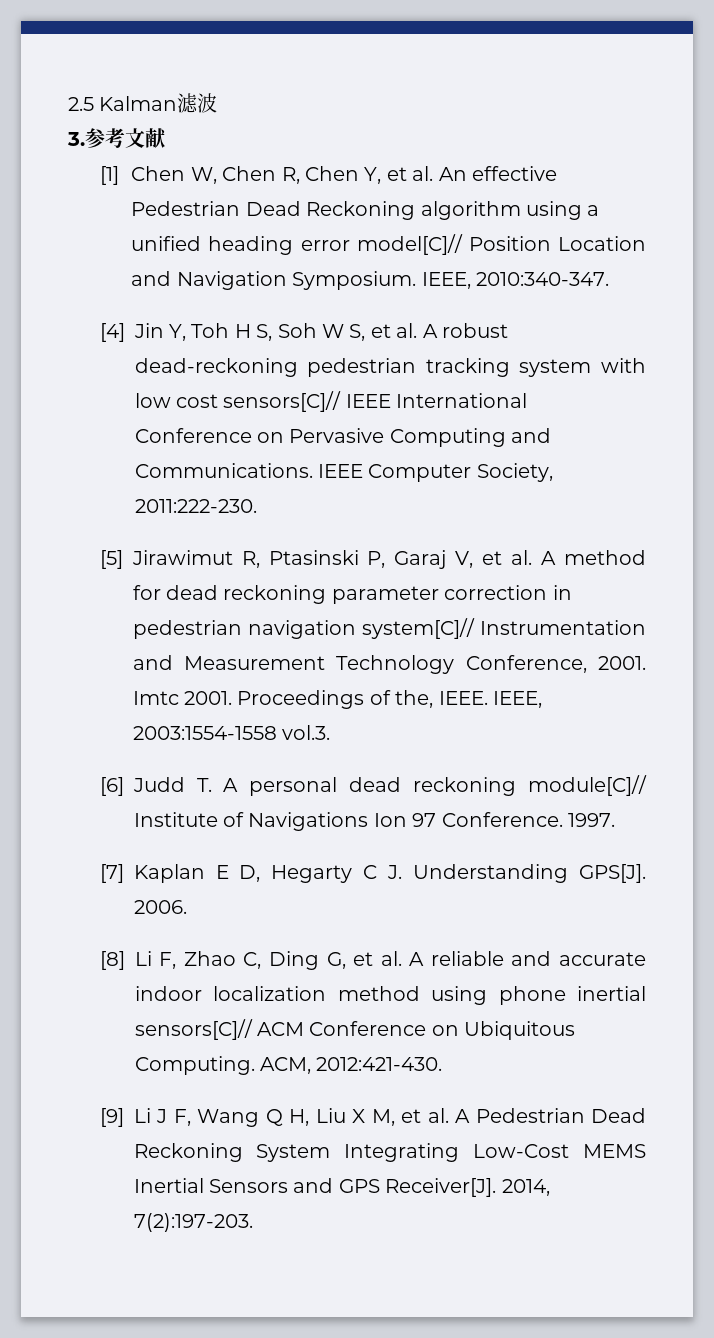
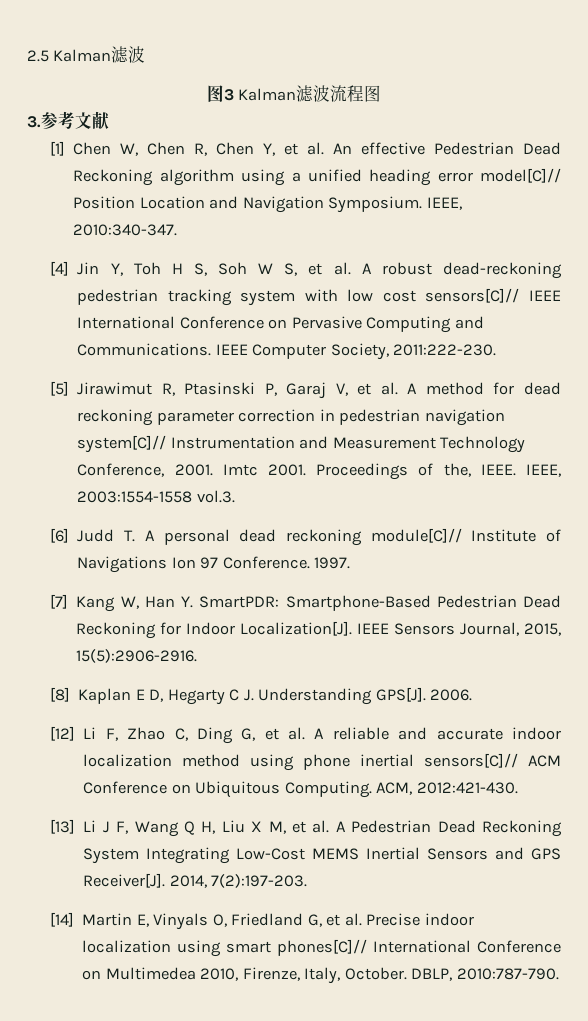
(218, 103) none -> [206,85,382,102] // 图3 Kalman滤波流程图
(124, 873) none -> [76,595,561,612] [76,621,561,639] [76,649,198,663] [50,687,71,702] Kang W, Han Y. SmartPDR: Smartphone-Based Pedestrian Dead Reckoning for Indoor Localization[J]. IEEE Sensors Journal, 2015, 15(5):2906-2916. // [8]
[99,951,125,970] [8] -> [50,726,76,741] [12]
[99,1108,124,1127] [9] -> [50,819,76,834] [13]
(253, 1222) none -> [50,912,474,930] [82,939,561,957] [82,967,559,984] // [14] Martin E, Vinyals O, Friedland G, et al. Precise indoor localization using smart phones[C]// International Conference on Multimedea 2010, Firenze, Italy, October. DBLP, 2010:787-790.

